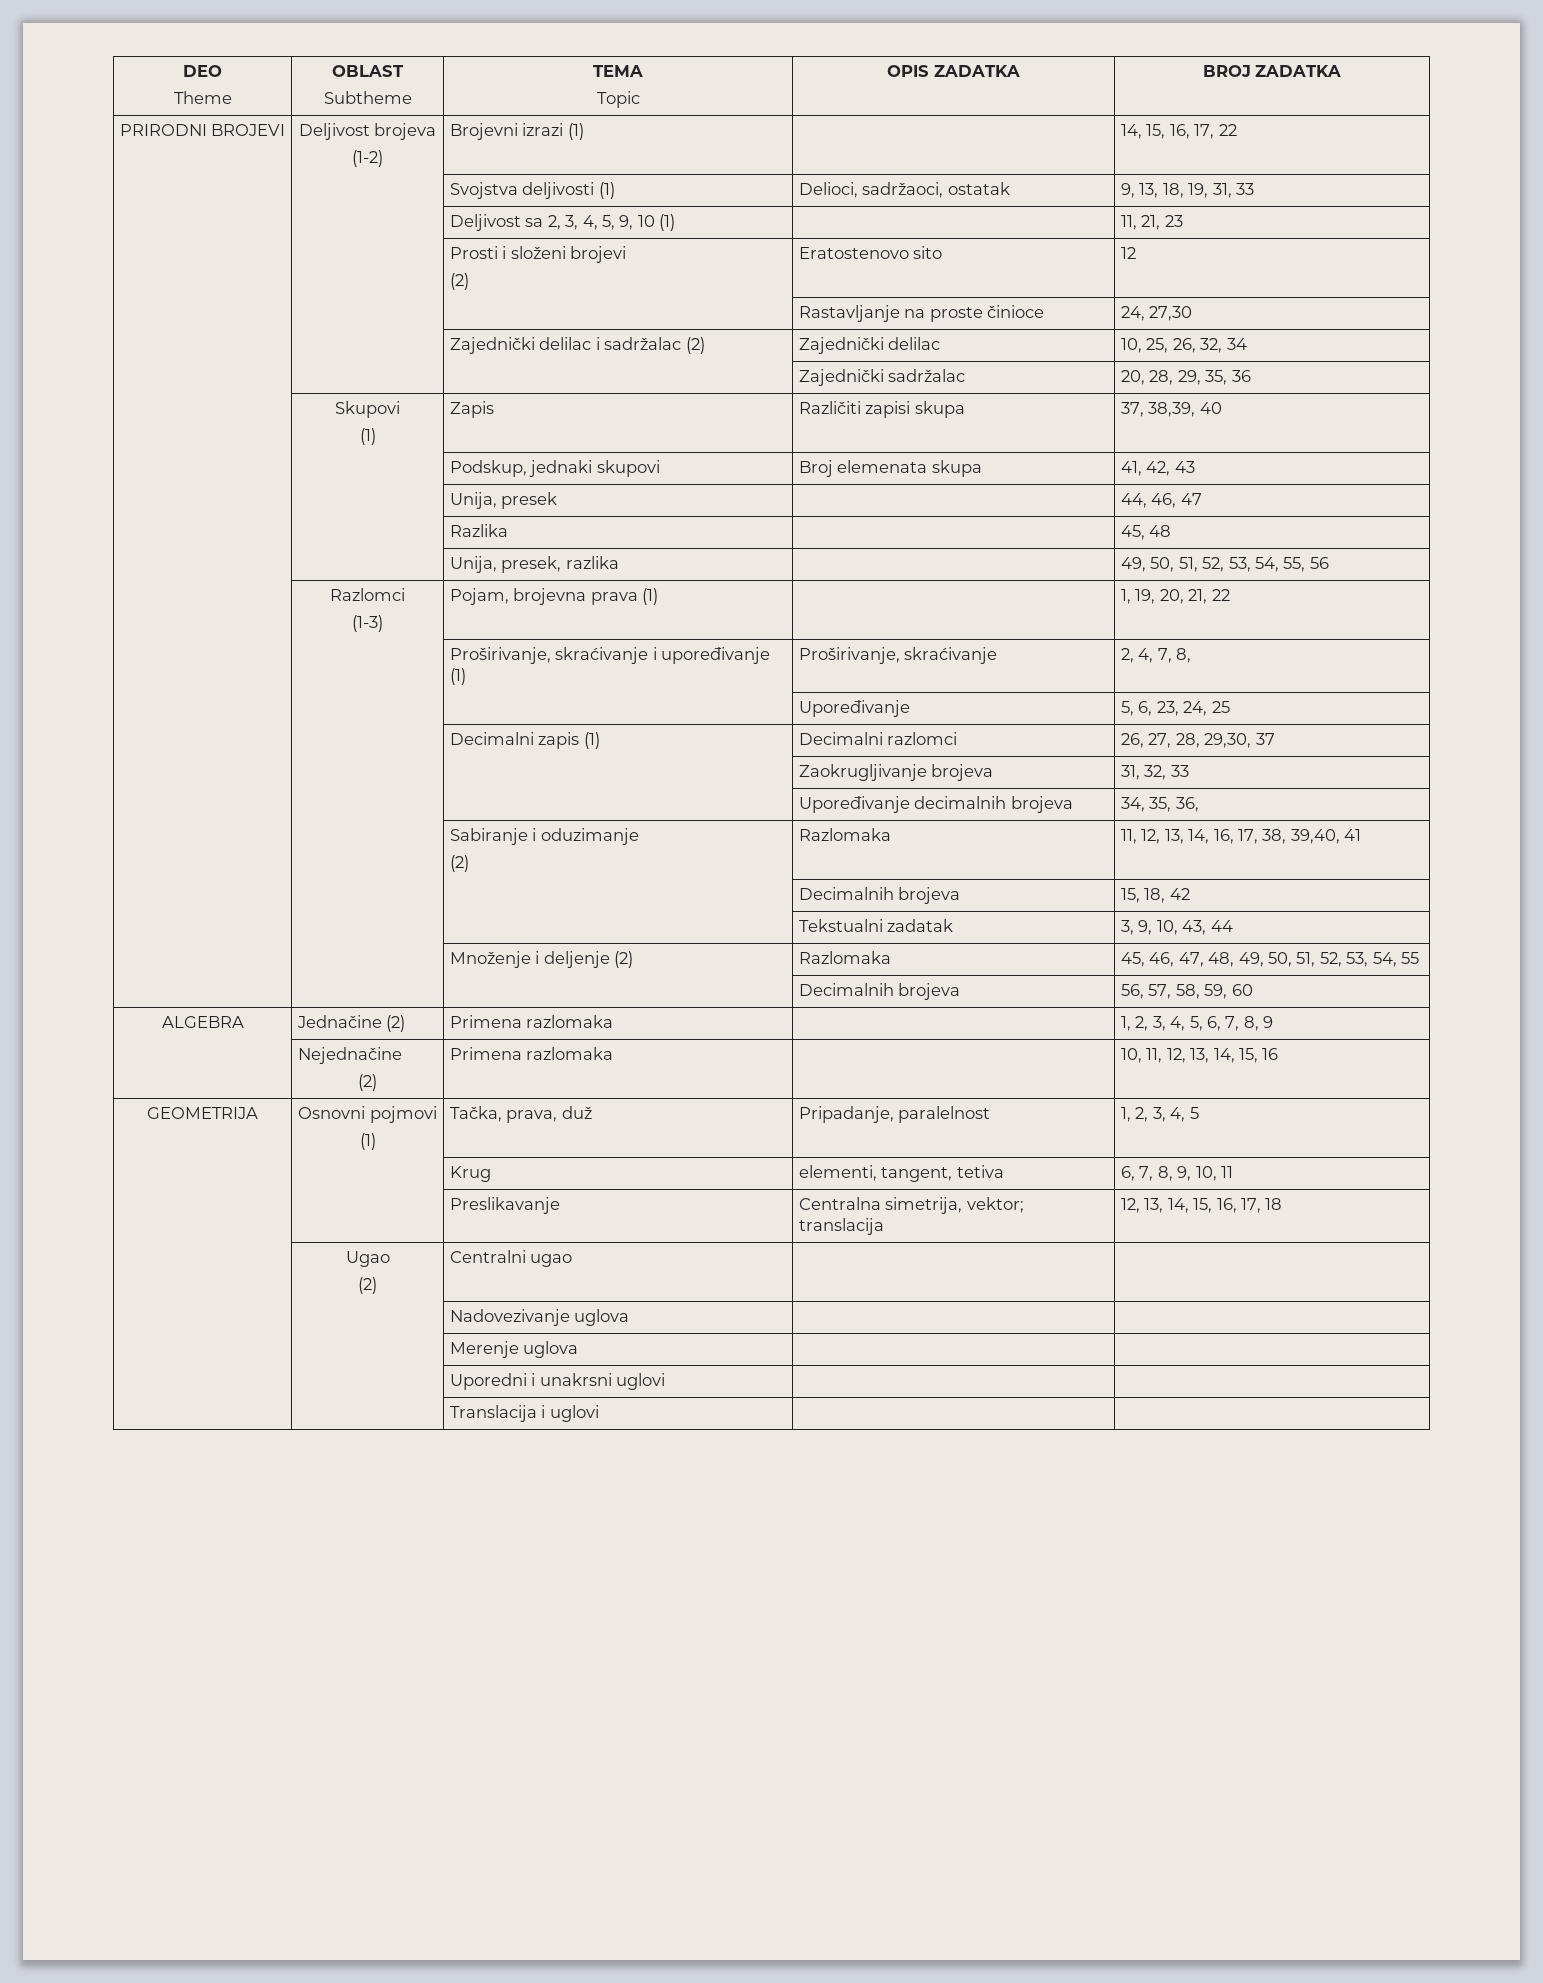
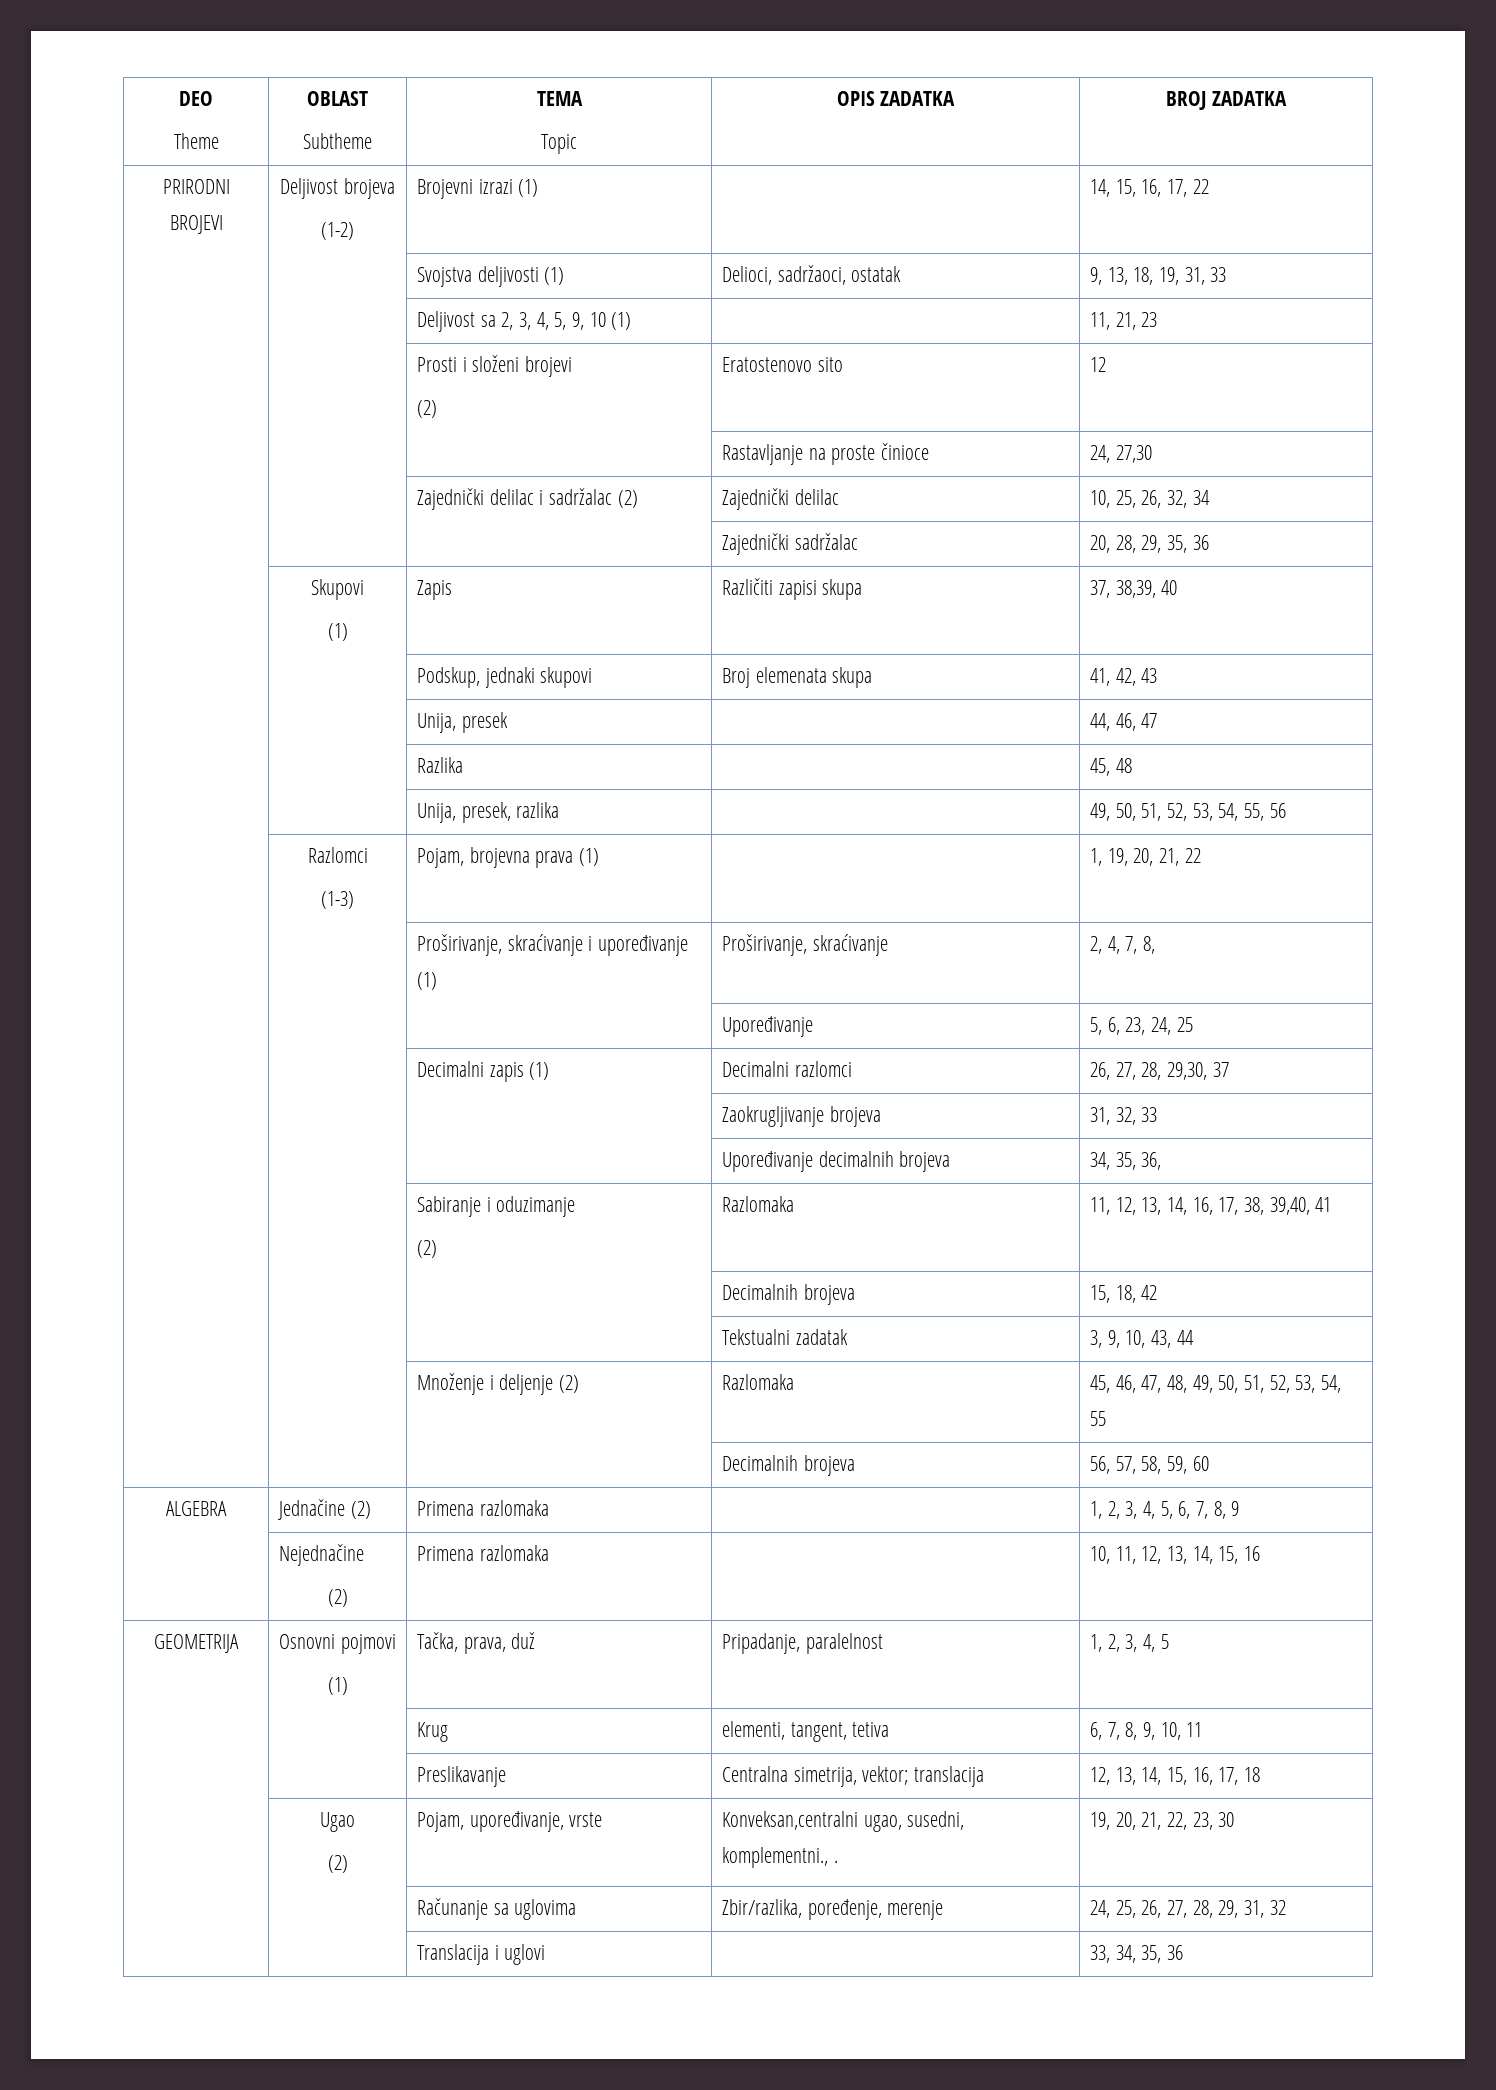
[449,1250,573,1267] [449,1309,630,1326] [449,1341,579,1358] [449,1373,666,1390] Centralni ugao | | // | | Nadovezivanje uglova | | // | | Merenje uglova | | // | | Uporedni i unakrsni uglovi | | -> [416,1811,603,1832] [721,1811,965,1832] [721,1847,838,1868] [1089,1812,1235,1830] [416,1898,577,1920] [721,1899,944,1920] [1089,1900,1286,1918] Pojam, upoređivanje, vrste | Konveksan,centralni ugao, susedni, komplementni., . | 19, 20, 21, 22, 23, 30 // | | Računanje sa uglovima | Zbir/razlika, poređenje, merenje | 24, 25, 26, 27, 28, 29, 31, 32
(599, 1413) none -> [1089,1945,1184,1963] 33, 34, 35, 36

